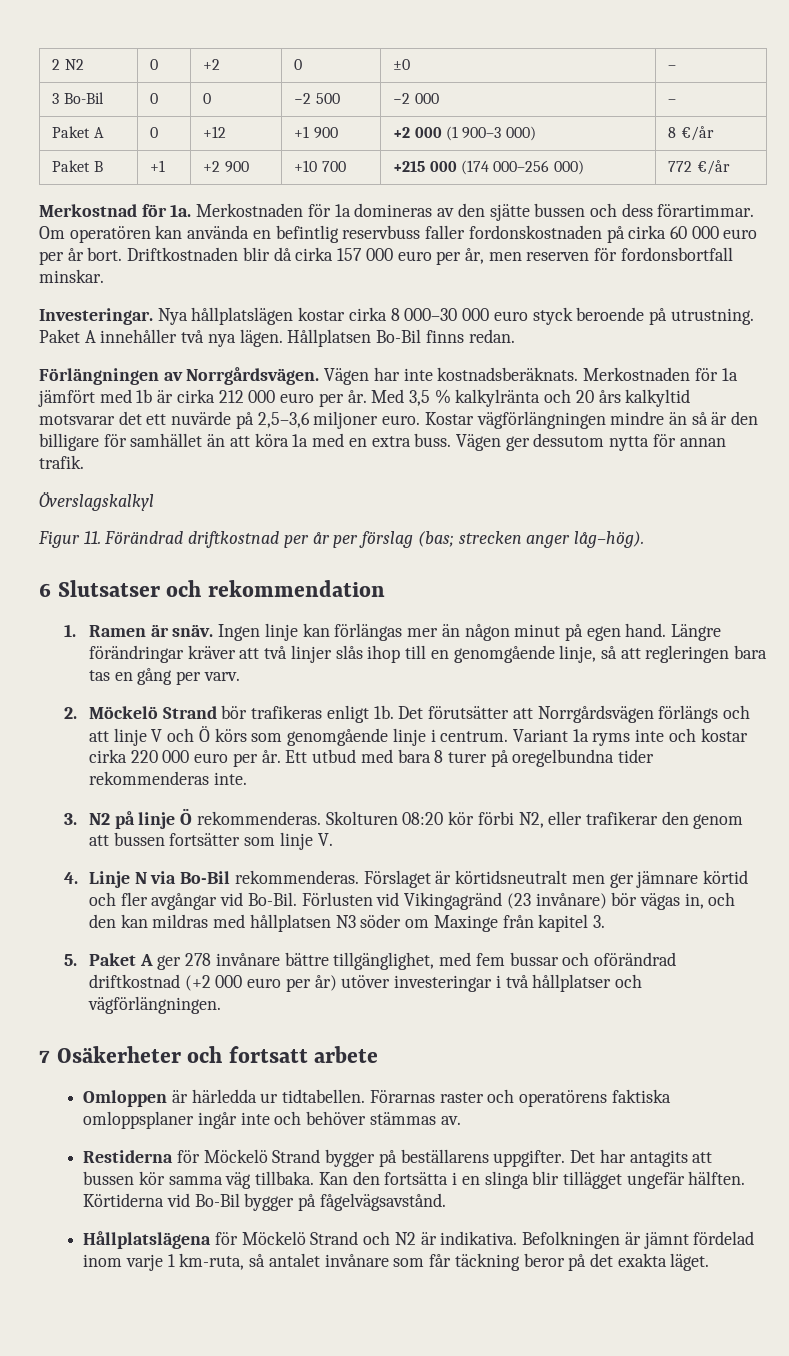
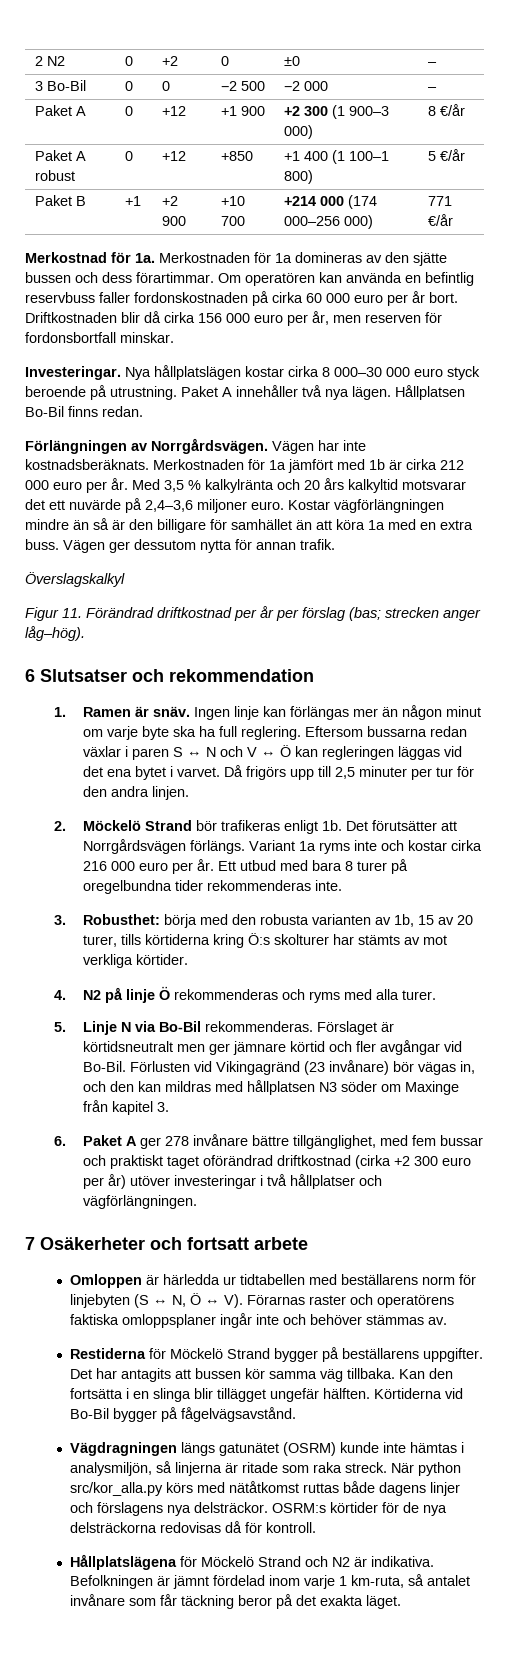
[414,127,442,138] 000 -> [303,106,328,116] 300
(714, 133) none -> [34,150,86,161] [34,170,75,181] [124,151,133,161] [161,151,186,161] [220,151,253,161] [283,150,389,164] [283,170,313,184] [427,149,465,161] // Paket A robust | 0 | +12 | +850 | +1 400 (1 100–1 800) | 5 €/år
[393,161,426,172] +215 -> [283,196,316,206] +214
[668,161,693,172] 772 -> [427,196,452,206] 771
[337,248,363,261] 157 -> [198,313,222,323] 156
[257,412,310,428] 2,5–3,6 -> [145,500,193,512] 2,4–3,6
[564,623,722,641] [89,645,768,663] [89,668,240,685] på egen hand. Längre förändringar kräver att två linjer slås ihop till en genomgående linje, så att regleringen bara tas en gång per varv. -> [82,726,467,740] [82,745,462,760] [82,765,474,780] [82,786,189,800] om varje byte ska ha full reglering. Eftersom bussarna redan växlar i paren S ↔ N och V ↔ Ö kan regleringen läggas vid det ena bytet i varvet. Då frigörs upp till 2,5 minuter per tur för den andra linjen.
[658,705,750,723] [89,726,509,746] förlängs och att linje V och Ö körs som genomgående linje i centrum. -> [189,840,245,854] förlängs.
[130,750,158,763] 220 -> [82,861,107,871] 216
[89,808,744,829] [89,832,333,850] [64,872,79,884] N2 på linje Ö rekommenderas. Skolturen 08:20 kör förbi N2, eller trafikerar den genom att bussen fortsätter som linje V. // 4. -> [82,914,473,928] [82,933,447,948] [82,954,188,968] [53,986,436,1003] [53,1022,66,1032] Robusthet: börja med den robusta varianten av 1b, 15 av 20 turer, tills körtiderna kring Ö:s skolturer har stämts av mot verkliga körtider. // 4. N2 på linje Ö rekommenderas och ryms med alla turer. // 5.
[64,954,78,966] 5. -> [53,1136,66,1146] 6.
[593,952,676,966] [89,974,243,991] oförändrad driftkostnad (+2 000 -> [109,1155,438,1169] praktiskt taget oförändrad driftkostnad (cirka +2 300
[282,1089,366,1103] tidtabellen. -> [239,1274,476,1285] [69,1293,243,1308] tidtabellen med beställarens norm för linjebyten (S ↔ N, Ö ↔ V).
(446, 1202) none -> [69,1442,464,1456] [69,1461,461,1476] [69,1481,460,1496] [69,1502,447,1516] [69,1521,316,1533] // Vägdragningen längs gatunätet (OSRM) kunde inte hämtas i analysmiljön, så linjerna är ritade som raka streck. När python src/kor_alla.py körs med nätåtkomst ruttas både dagens linjer och förslagens nya delsträckor. OSRM:s körtider för de nya delsträckorna redovisas då för kontroll.

